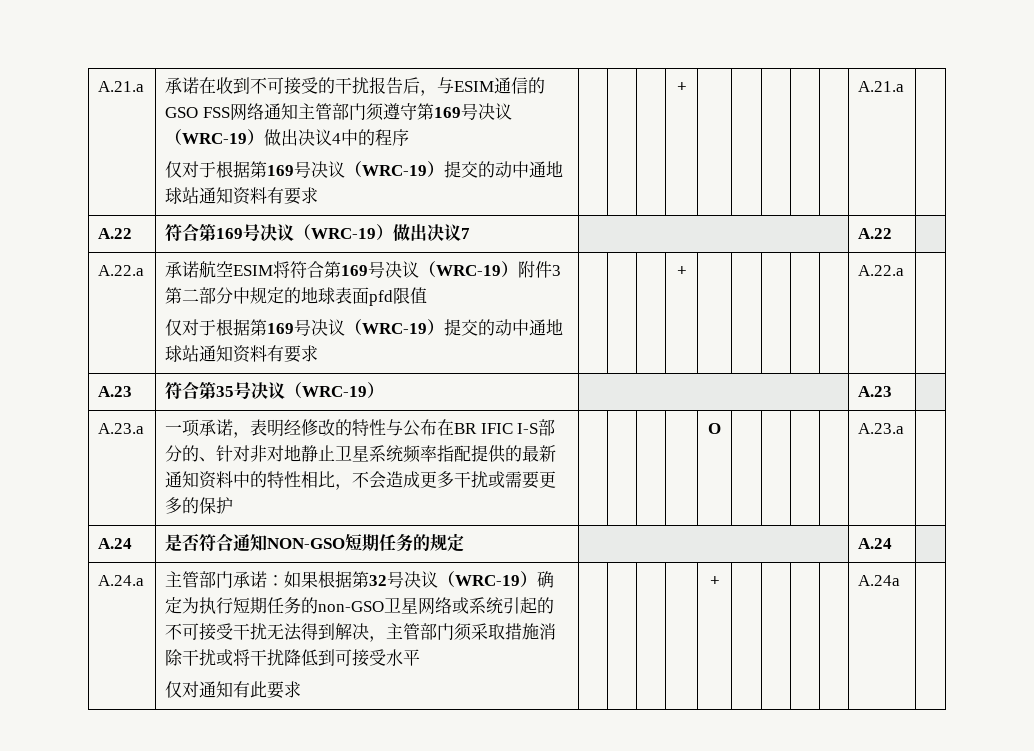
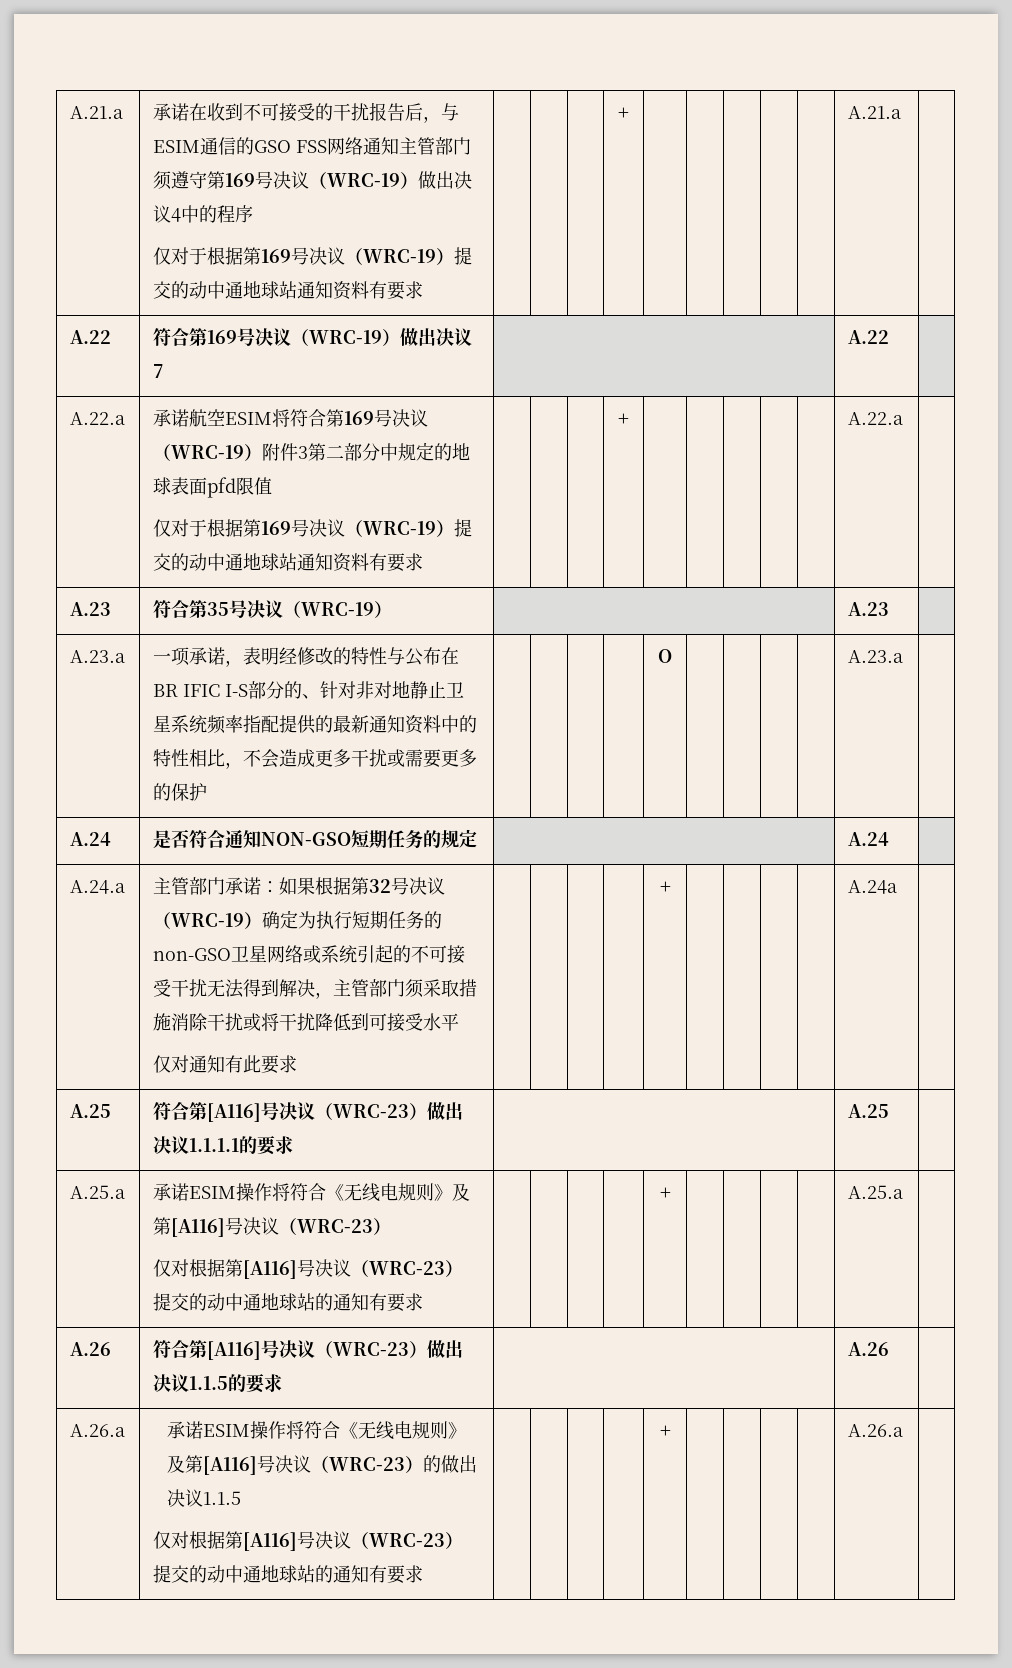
(901, 580) none -> [69,1104,111,1118] [152,1102,463,1122] [152,1136,293,1155] [847,1104,889,1118] [69,1185,125,1199] [152,1183,470,1202] [152,1217,391,1237] [152,1259,463,1279] [152,1293,423,1312] [659,1187,671,1199] [847,1185,903,1199] [69,1342,111,1356] [152,1340,463,1360] [152,1374,282,1393] [847,1342,889,1356] [69,1424,125,1437] [167,1421,467,1440] [167,1455,478,1475] [167,1489,242,1507] [152,1531,463,1551] [152,1565,423,1584] [659,1425,671,1437] [847,1424,903,1437] // A.25 | 符合第[A116]号决议（WRC-23）做出决议1.1.1.1的要求 | | A.25 | // A.25.a | 承诺ESIM操作将符合《无线电规则》及第[A116]号决议（WRC-23） // 仅对根据第[A116]号决议（WRC-23）提交的动中通地球站的通知有要求 | | | | | + | | | | | A.25.a | // A.26 | 符合第[A116]号决议（WRC-23）做出决议1.1.5的要求 | | A.26 | // A.26.a | 承诺ESIM操作将符合《无线电规则》及第[A116]号决议（WRC-23）的做出决议1.1.5 // 仅对根据第[A116]号决议（WRC-23）提交的动中通地球站的通知有要求 | | | | | + | | | | | A.26.a |

